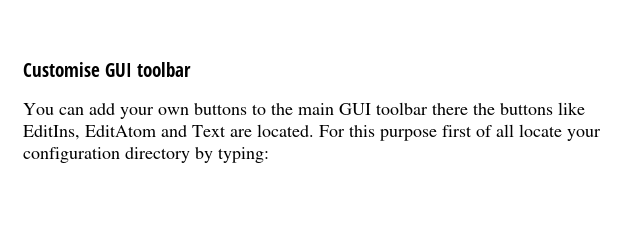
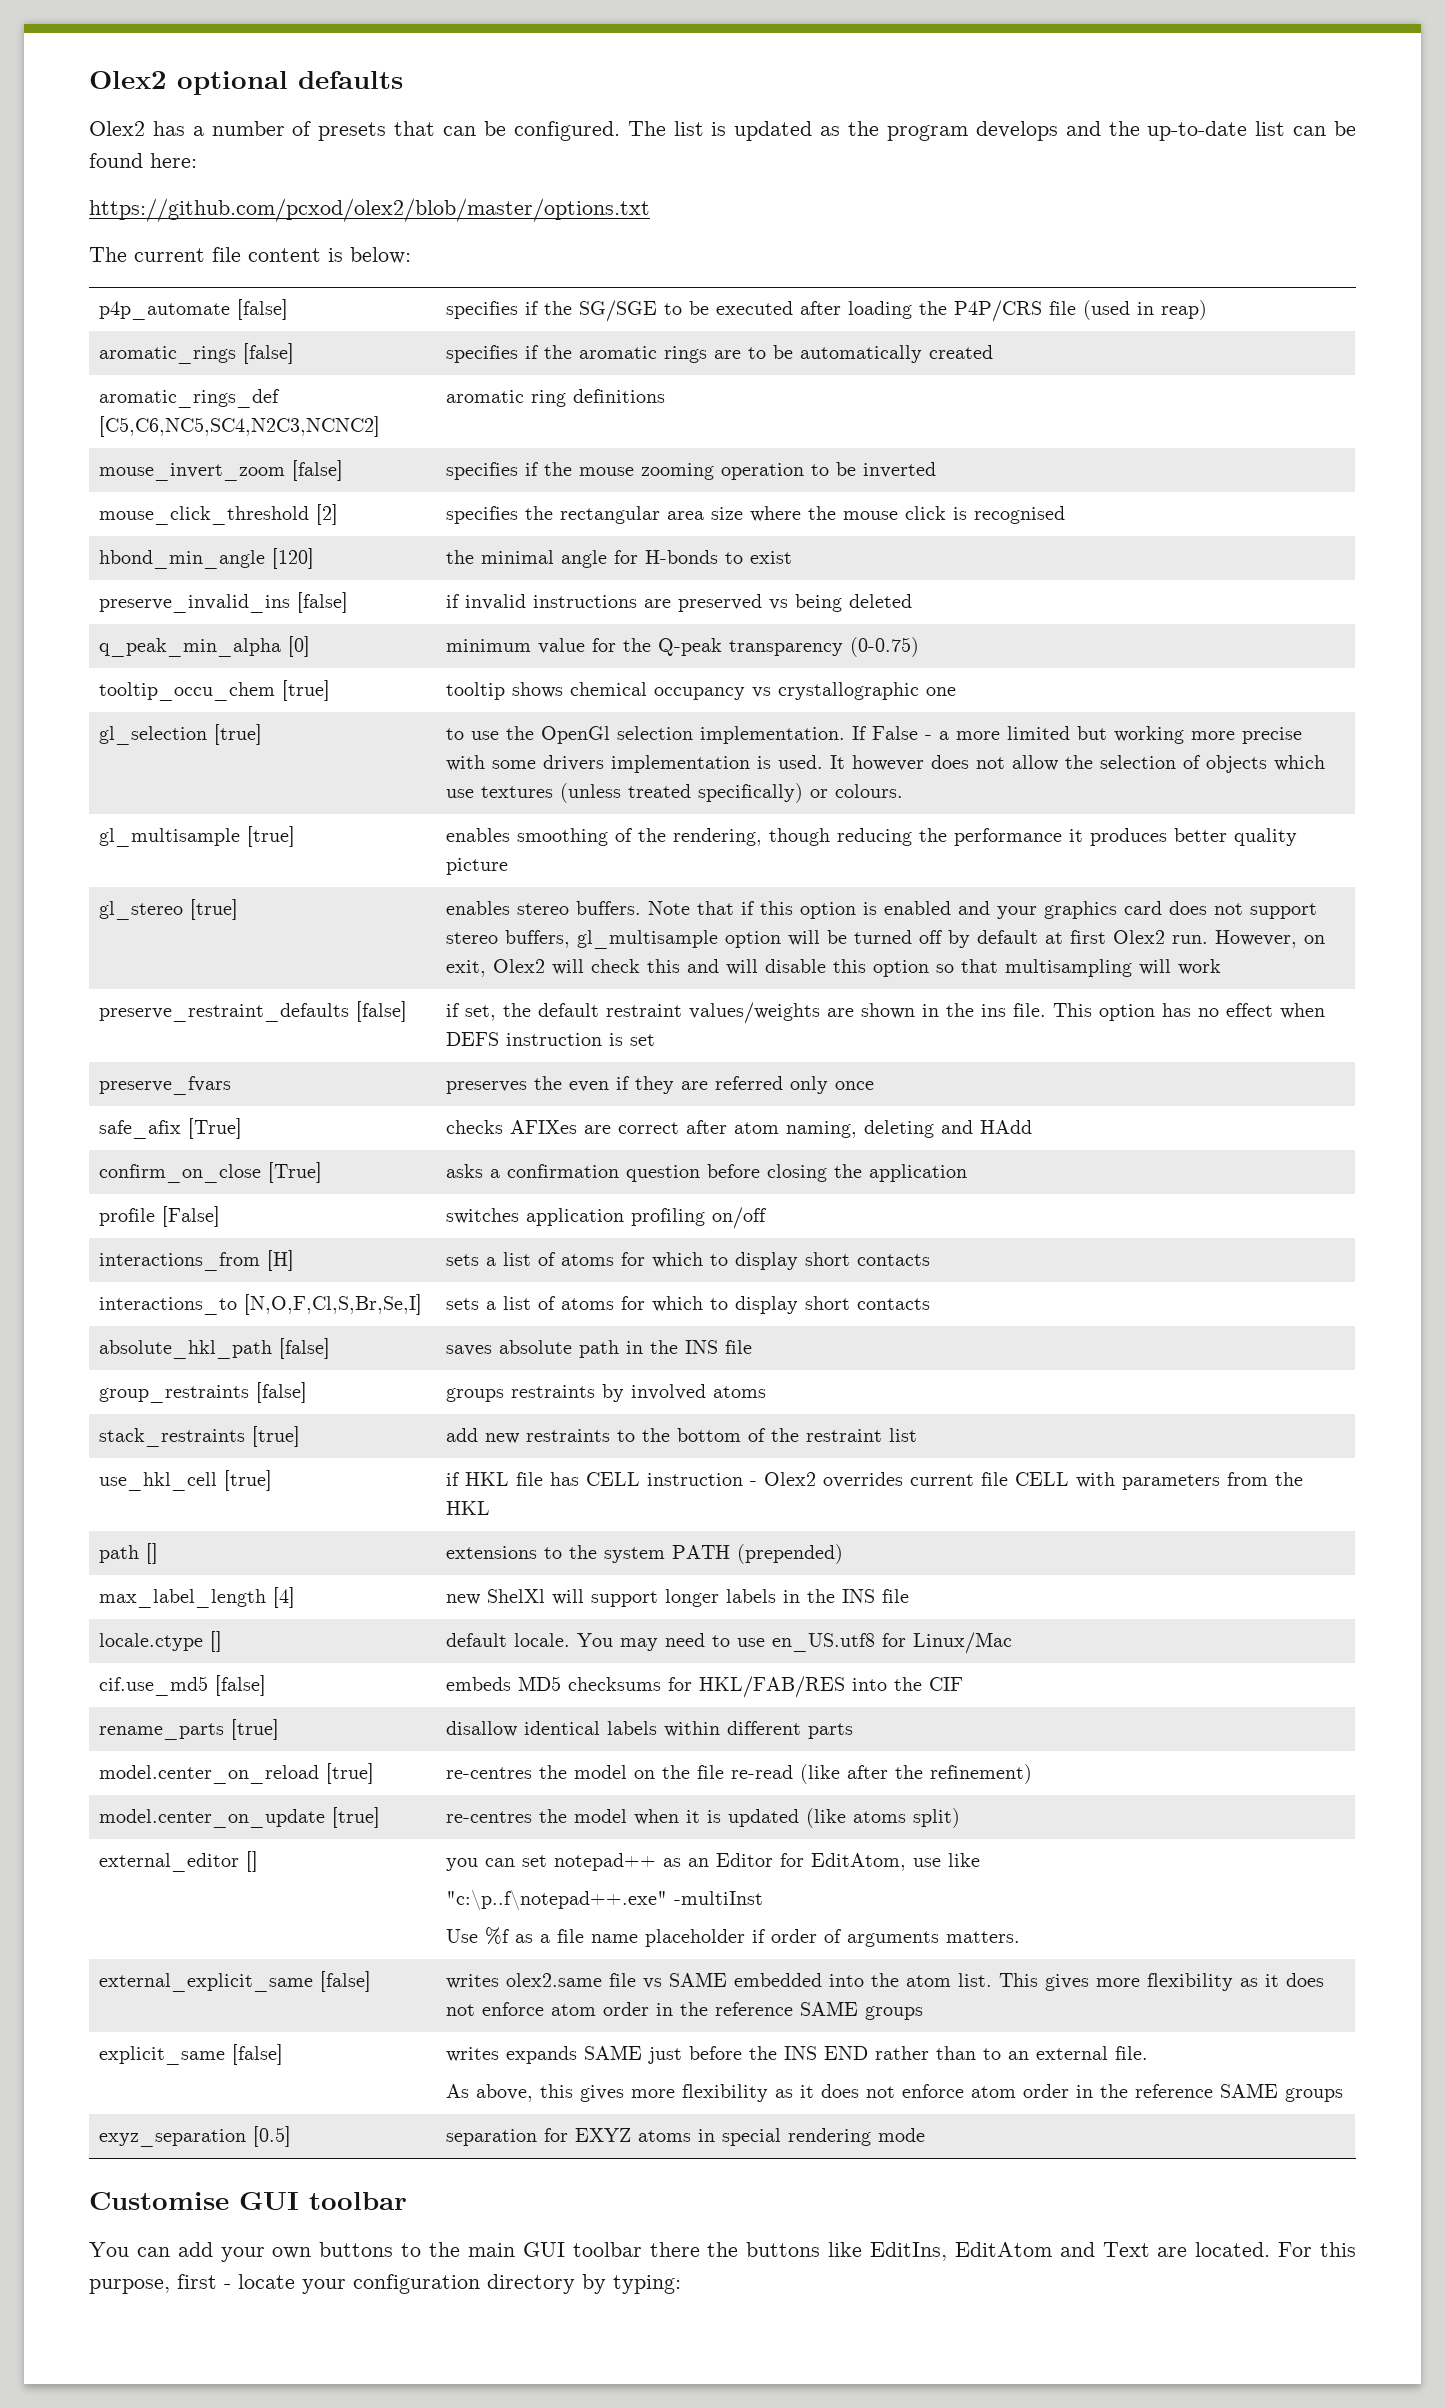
(23, 69) none -> [89,71,403,95] [89,121,1356,141] [89,153,197,168] [89,198,650,222] [89,247,411,264] [98,299,288,320] [445,300,1207,322] [98,343,294,364] [445,345,993,363] [98,389,280,408] [98,416,380,437] [445,389,665,407] [98,460,343,481] [445,462,936,480] [98,504,338,525] [445,506,1065,524] [98,548,314,569] [445,550,792,568] [98,592,348,613] [445,594,912,612] [98,636,310,657] [445,637,919,657] [98,680,330,701] [445,682,956,700] [98,724,262,745] [445,726,1302,744] [445,755,1325,773] [445,783,903,803] [98,826,295,847] [445,828,1297,846] [445,858,508,875] [98,899,238,920] [445,901,1317,919] [445,930,1325,949] [445,959,1221,977] [98,1001,407,1022] [445,1002,1325,1024] [445,1032,655,1046] [98,1076,231,1095] [445,1076,874,1094] [98,1118,242,1139] [445,1120,1032,1138] [98,1162,322,1183] [445,1164,967,1182] [98,1206,220,1227] [445,1207,767,1229] [98,1250,294,1271] [445,1252,930,1270] [98,1294,422,1315] [445,1296,930,1314] [98,1338,330,1359] [445,1340,752,1358] [98,1382,307,1403] [445,1384,766,1402] [98,1426,300,1447] [445,1428,917,1444] [98,1470,272,1491] [445,1472,1303,1490] [445,1501,490,1515] [98,1543,158,1564] [445,1544,843,1564] [98,1587,295,1608] [445,1589,909,1607] [98,1631,222,1652] [445,1632,1012,1654] [98,1675,266,1696] [445,1676,963,1698] [98,1719,279,1740] [445,1721,853,1739] [98,1763,374,1784] [445,1764,1032,1784] [98,1807,380,1828] [445,1808,960,1828] [98,1851,258,1872] [445,1853,980,1871] [445,1890,763,1910] [445,1927,1020,1947] [98,1971,371,1992] [445,1972,1324,1991] [445,2001,923,2020] [98,2044,283,2065] [445,2045,1148,2064] [445,2083,1343,2102] [98,2126,291,2147] [445,2128,925,2146] Olex2 optional defaults // Olex2 has a number of presets that can be configured. The list is updated as the program develops and the up-to-date list can be found here: // https://github.com/pcxod/olex2/blob/master/options.txt // The current file content is below: // p4p_automate [false] | specifies if the SG/SGE to be executed after loading the P4P/CRS file (used in reap) // aromatic_rings [false] | specifies if the aromatic rings are to be automatically created // aromatic_rings_def [C5,C6,NC5,SC4,N2C3,NCNC2] | aromatic ring definitions // mouse_invert_zoom [false] | specifies if the mouse zooming operation to be inverted // mouse_click_threshold [2] | specifies the rectangular area size where the mouse click is recognised // hbond_min_angle [120] | the minimal angle for H-bonds to exist // preserve_invalid_ins [false] | if invalid instructions are preserved vs being deleted // q_peak_min_alpha [0] | minimum value for the Q-peak transparency (0-0.75) // tooltip_occu_chem [true] | tooltip shows chemical occupancy vs crystallographic one // gl_selection [true] | to use the OpenGl selection implementation. If False - a more limited but working more precise with some drivers implementation is used. It however does not allow the selection of objects which use textures (unless treated specifically) or colours. // gl_multisample [true] | enables smoothing of the rendering, though reducing the performance it produces better quality picture // gl_stereo [true] | enables stereo buffers. Note that if this option is enabled and your graphics card does not support stereo buffers, gl_multisample option will be turned off by default at first Olex2 run. However, on exit, Olex2 will check this and will disable this option so that multisampling will work // preserve_restraint_defaults [false] | if set, the default restraint values/weights are shown in the ins file. This option has no effect when DEFS instruction is set // preserve_fvars | preserves the even if they are referred only once // safe_afix [True] | checks AFIXes are correct after atom naming, deleting and HAdd // confirm_on_close [True] | asks a confirmation question before closing the application // profile [False] | switches application profiling on/off // interactions_from [H] | sets a list of atoms for which to display short contacts // interactions_to [N,O,F,Cl,S,Br,Se,I] | sets a list of atoms for which to display short contacts // absolute_hkl_path [false] | saves absolute path in the INS file // group_restraints [false] | groups restraints by involved atoms // stack_restraints [true] | add new restraints to the bottom of the restraint list // use_hkl_cell [true] | if HKL file has CELL instruction - Olex2 overrides current file CELL with parameters from the HKL // path [] | extensions to the system PATH (prepended) // max_label_length [4] | new ShelXl will support longer labels in the INS file // locale.ctype [] | default locale. You may need to use en_US.utf8 for Linux/Mac // cif.use_md5 [false] | embeds MD5 checksums for HKL/FAB/RES into the CIF // rename_parts [true] | disallow identical labels within different parts // model.center_on_reload [true] | re-centres the model on the file re-read (like after the refinement) // model.center_on_update [true] | re-centres the model when it is updated (like atoms split) // external_editor [] | you can set notepad++ as an Editor for EditAtom, use like // "c:\p..f\notepad++.exe" -multiInst // Use %f as a file name placeholder if order of arguments matters. // external_explicit_same [false] | writes olex2.same file vs SAME embedded into the atom list. This gives more flexibility as it does not enforce atom order in the reference SAME groups // explicit_same [false] | writes expands SAME just before the INS END rather than to an external file. // As above, this gives more flexibility as it does not enforce atom order in the reference SAME groups // exyz_separation [0.5] | separation for EXYZ atoms in special rendering mode //
[380,124,514,141] purpose first of all -> [89,2274,231,2294] purpose, first -

